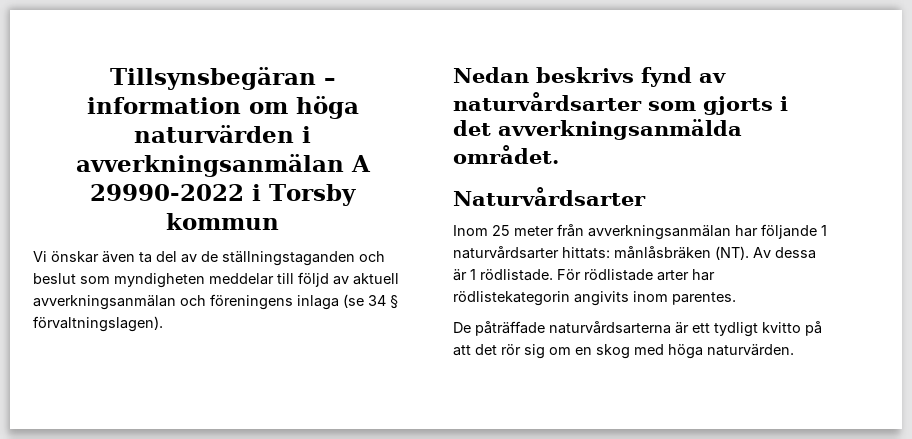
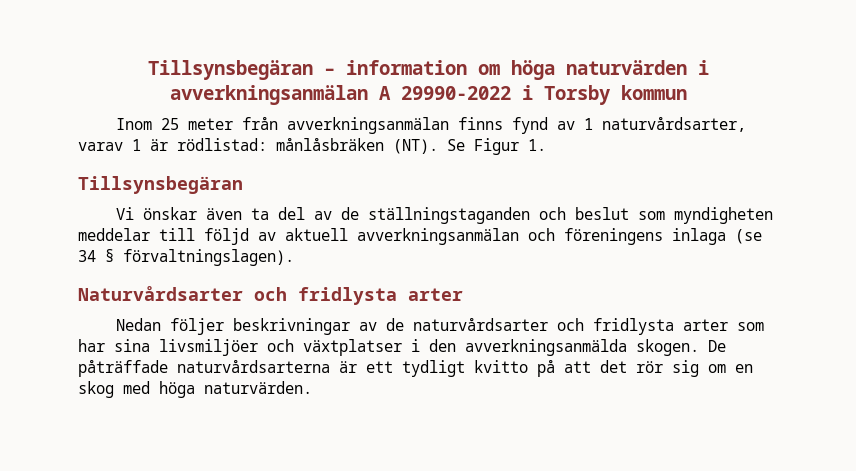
(279, 221) none -> [115,117,746,134] [78,138,546,155] [78,176,243,194] // Inom 25 meter från avverkningsanmälan finns fynd av 1 naturvårdsarter, varav 1 är rödlistad: månlåsbräken (NT). Se Figur 1. // Tillsynsbegäran
[453,67,726,87] [453,92,788,115] [453,119,742,140] [453,145,559,164] [453,187,646,206] [453,224,827,240] [453,246,816,260] [453,269,715,281] [453,291,736,306] Nedan beskrivs fynd av naturvårdsarter som gjorts i det avverkningsanmälda området. // Naturvårdsarter // Inom 25 meter från avverkningsanmälan har följande 1 naturvårdsarter hittats: månlåsbräken (NT). Av dessa är 1 rödlistade. För rödlistade arter har rödlistekategorin angivits inom parentes. // -> [78,286,463,305] [115,318,764,335] [78,339,699,356] Naturvårdsarter och fridlysta arter // Nedan följer beskrivningar av de naturvårdsarter och fridlysta arter som har sina livsmiljöer och växtplatser i den avverkningsanmälda skogen.

